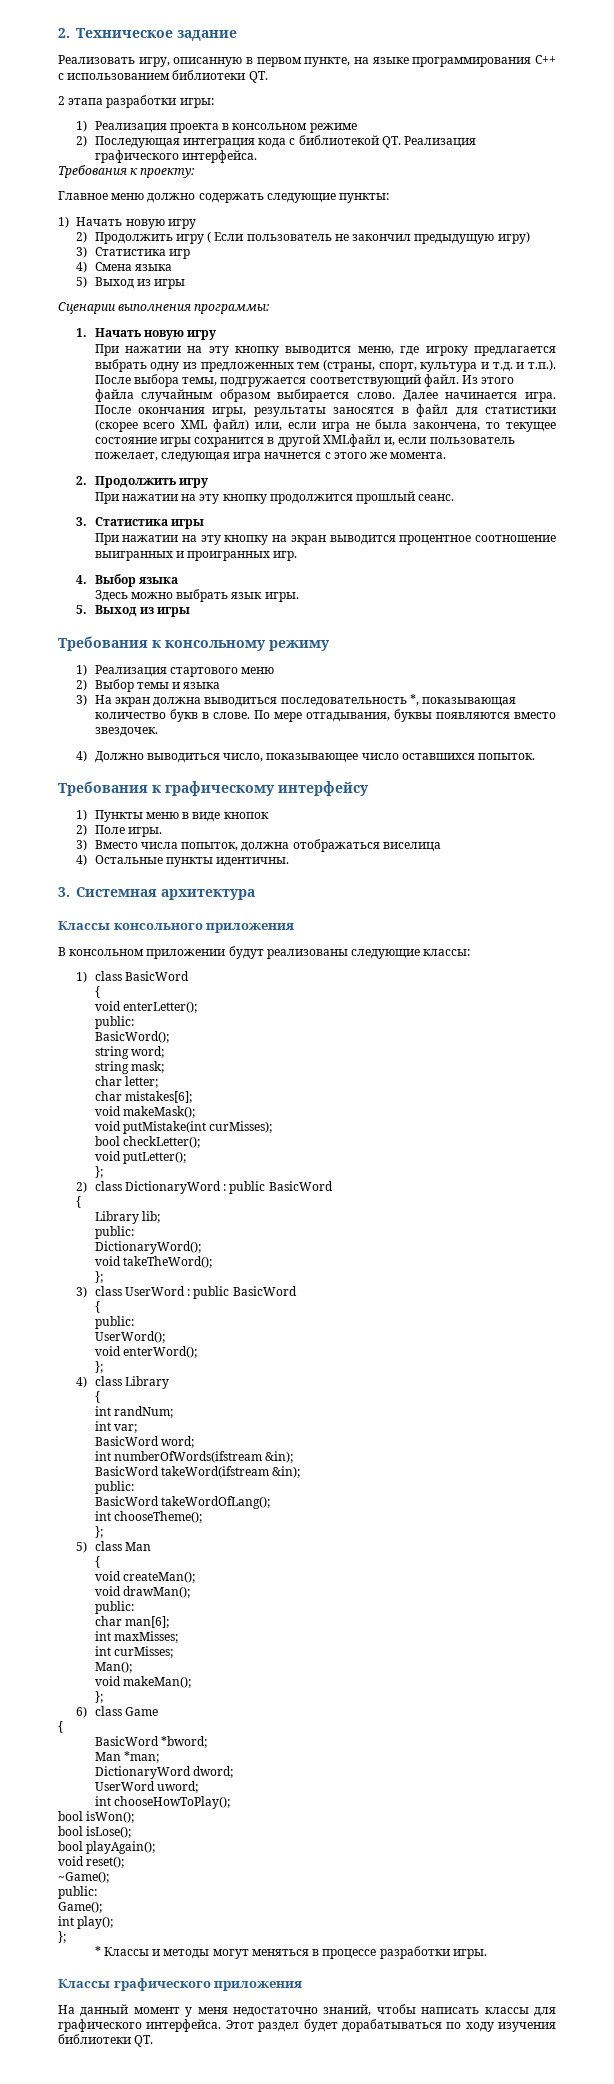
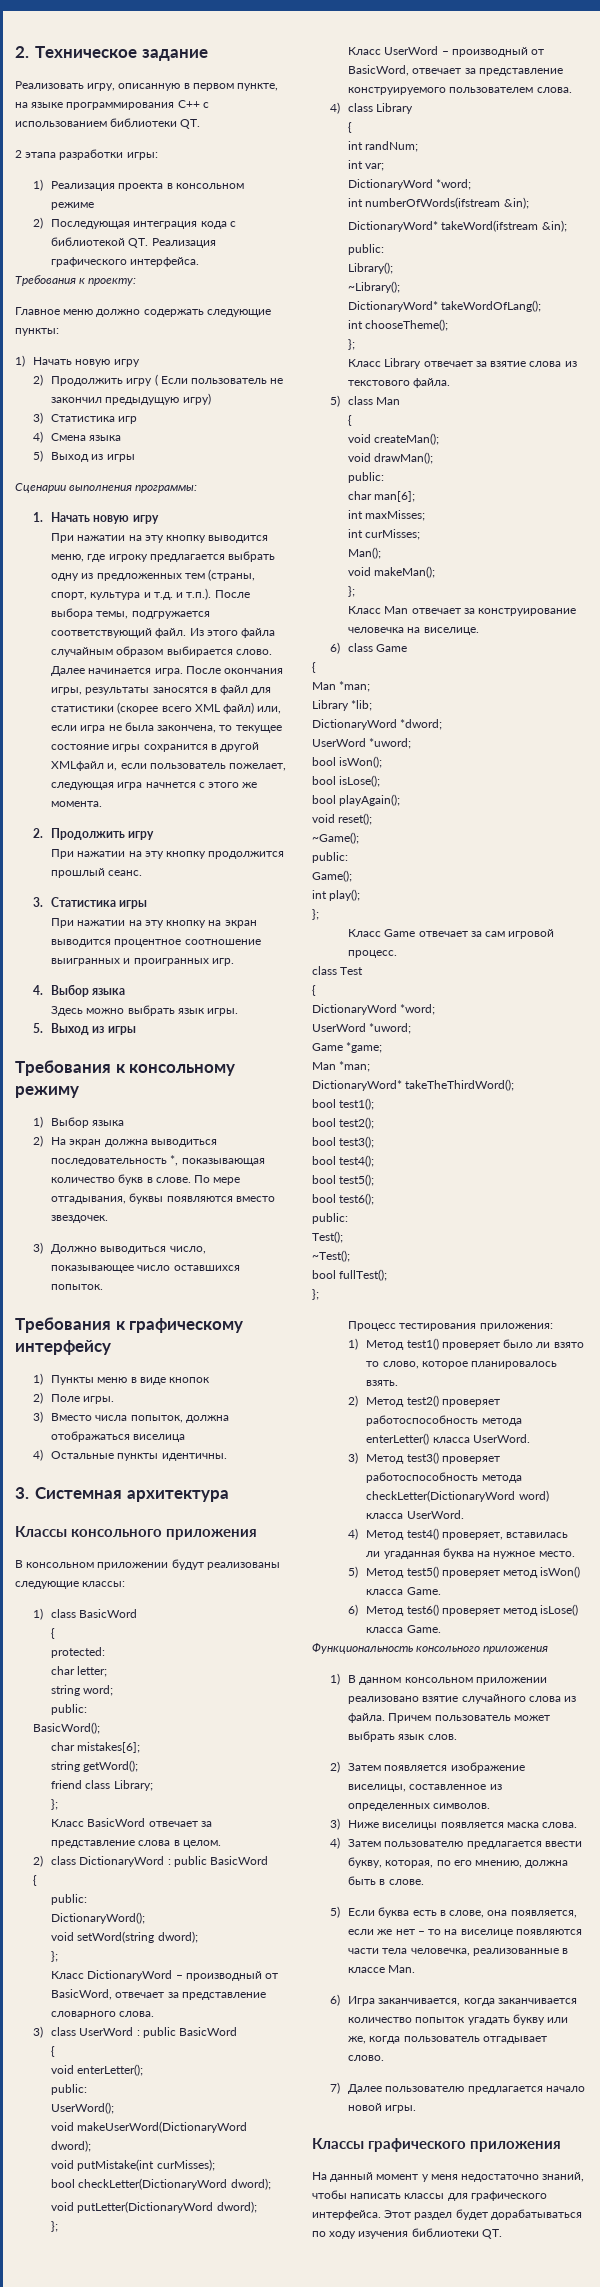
[94,665,275,677] [76,679,221,692] [76,694,88,706] Реализация стартового меню // 2) Выбор темы и языка // 3) -> [51,1117,125,1128] [33,1135,44,1147] Выбор языка // 2)
[76,750,88,762] 4) -> [33,1242,44,1254] 3)
[94,1001,197,1013] [94,1016,134,1029] [94,1031,169,1043] [94,1046,164,1059] [94,1061,164,1074] [94,1076,158,1088] [94,1091,192,1103] [94,1106,195,1118] [94,1121,273,1134] [94,1136,200,1148] [94,1151,186,1164] [94,1166,103,1178] void enterLetter(); // public: // BasicWord(); // string word; // string mask; // char letter; // char mistakes[6]; // void makeMask(); // void putMistake(int curMisses); // bool checkLetter(); // void putLetter(); // }; -> [51,1647,106,1658] [51,1666,108,1677] [51,1685,114,1696] [51,1704,88,1715] [33,1722,101,1734] [51,1742,141,1753] [51,1760,139,1772] [51,1780,153,1791] [51,1799,59,1810] [51,1818,212,1827] [51,1840,221,1848] protected: // char letter; // string word; // public: // BasicWord(); // char mistakes[6]; // string getWord(); // friend class Library; // }; // Класс BasicWord отвечает за представление слова в целом.
[94,1211,160,1224] // Library lib; -> (38, 1880) none
[122,1256,212,1268] [94,1271,103,1283] takeTheWord(); // }; -> [77,1931,198,1943] [51,1951,59,1962] [51,1970,279,1981] [51,1989,266,2000] [51,2011,155,2019] setWord(string dword); // }; // Класс DictionaryWord – производный от BasicWord, отвечает за представление словарного слова.
(100, 1307) none -> [51,2064,144,2076] // void enterLetter();
[122,1346,197,1358] [94,1361,103,1373] enterWord(); // }; -> [77,2121,248,2133] [51,2140,92,2152] [51,2159,215,2171] [51,2178,271,2190] [51,2201,257,2213] [51,2221,59,2232] [348,46,545,57] [348,65,563,76] [348,87,572,95] makeUserWord(DictionaryWord dword); // void putMistake(int curMisses); // bool checkLetter(DictionaryWord dword); // void putLetter(DictionaryWord dword); // }; // Класс UserWord – производный от BasicWord, отвечает за представление конструируемого пользователем слова.
[94,1436,194,1448] BasicWord word; -> [348,179,472,190] DictionaryWord *word;
[94,1466,159,1476] BasicWord -> [348,221,439,232] DictionaryWord*
[94,1496,159,1506] BasicWord -> [348,262,394,274] [348,281,401,293] [348,301,439,312] Library(); // ~Library(); // DictionaryWord*
(103, 1532) none -> [348,358,577,369] [348,378,451,388] // Класс Library отвечает за взятие слова из текстового файла.
(103, 1697) none -> [348,606,577,616] [348,627,479,635] // Класс Man отвечает за конструирование человечка на виселице.
[94,1736,207,1748] [94,1751,159,1763] [94,1766,233,1779] [94,1781,198,1793] [94,1796,230,1809] // BasicWord *bword; // Man *man; // DictionaryWord dword; // UserWord uword; // int chooseHowToPlay(); -> [312,681,371,692] [312,700,373,711] [312,719,443,730] [312,738,412,749] // Man *man; // Library *lib; // DictionaryWord *dword; // UserWord *uword;
[94,1946,450,1959] * Классы и методы могут меняться в процессе разработки -> [348,929,555,939] [348,950,398,958] [312,966,364,975] [312,985,316,996] [312,1004,436,1015] [312,1023,412,1034] [312,1042,383,1053] [312,1061,371,1072] [312,1079,515,1091] [312,1098,375,1110] [312,1117,375,1129] [312,1136,375,1148] [312,1155,375,1167] [312,1174,375,1186] [312,1193,375,1205] [312,1213,348,1224] [312,1231,343,1243] [312,1250,350,1262] [312,1269,388,1281] [312,1289,319,1300] [348,1321,553,1331] [348,1338,584,1350] [366,1361,558,1369] [366,1380,399,1386] [348,1395,500,1407] [366,1415,522,1426] [366,1433,530,1445] [348,1452,500,1464] [366,1472,522,1483] [366,1490,549,1502] [366,1510,464,1519] [348,1528,569,1540] [366,1548,575,1559] [348,1566,581,1578] [366,1587,441,1595] [348,1604,579,1616] [366,1625,441,1633] [312,1643,549,1654] [330,1673,547,1685] [348,1694,577,1704] [348,1713,550,1723] [348,1731,457,1742] [330,1761,525,1773] [348,1784,502,1792] [348,1803,491,1811] [330,1818,578,1830] [330,1837,582,1849] [348,1857,569,1868] [348,1876,424,1885] [330,1906,577,1918] [348,1929,582,1937] [348,1948,569,1956] [348,1965,416,1973] [330,1994,577,2006] [348,2014,569,2025] [348,2036,547,2044] [348,2055,385,2061] [330,2082,585,2094] [348,2103,383,2111] Класс Game отвечает за сам игровой процесс. // class Test // { // DictionaryWord *word; // UserWord *uword; // Game *game; // Man *man; // DictionaryWord* takeTheThirdWord(); // bool test1(); // bool test2(); // bool test3(); // bool test4(); // bool test5(); // bool test6(); // public: // Test(); // ~Test(); // bool fullTest(); // }; // Процесс тестирования приложения: // 1) Метод test1() проверяет было ли взято то слово, которое планировалось взять. // 2) Метод test2() проверяет работоспособность метода enterLetter() класса UserWord. // 3) Метод test3() проверяет работоспособность метода checkLetter(DictionaryWord word) класса UserWord. // 4) Метод test4() проверяет, вставилась ли угаданная буква на нужное место. // 5) Метод test5() проверяет метод isWon() класса Game. // 6) Метод test6() проверяет метод isLose() класса Game. // Функциональность консольного приложения // 1) В данном консольном приложении реализовано взятие случайного слова из файла. Причем пользователь может выбрать язык слов. // 2) Затем появляется изображение виселицы, составленное из определенных символов. // 3) Ниже виселицы появляется маска слова. // 4) Затем пользователю предлагается ввести букву, которая, по его мнению, должна быть в слове. // 5) Если буква есть в слове, она появляется, если же нет – то на виселице появляются части тела человечка, реализованные в классе Man. // 6) Игра заканчивается, когда заканчивается количество попыток угадать букву или же, когда пользователь отгадывает слово. // 7) Далее пользователю предлагается начало новой

